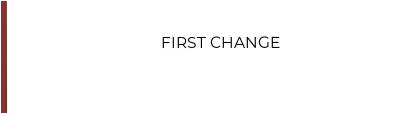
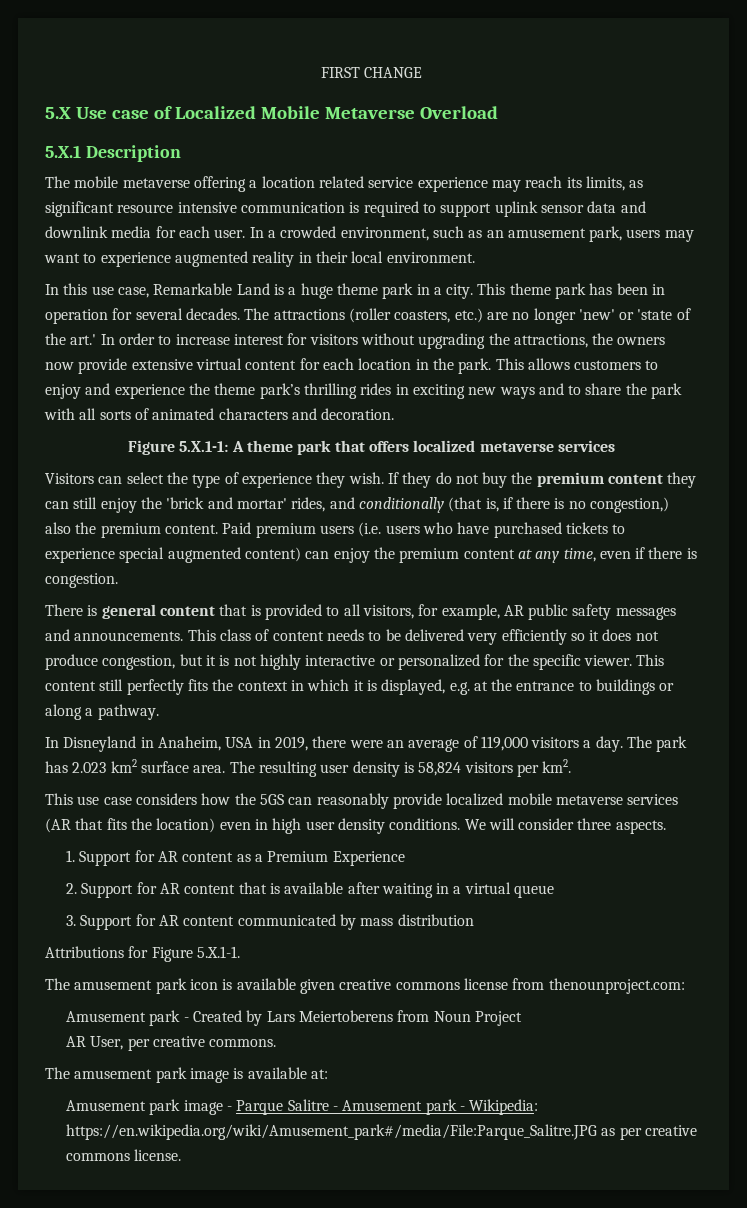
(281, 41) none -> [45,106,498,119] [45,145,181,162] [45,176,644,192] [45,201,646,217] [45,226,694,242] [44,251,475,267] [45,283,666,299] [45,308,691,324] [45,333,666,349] [45,358,659,374] [45,383,683,399] [44,408,395,420] [128,440,615,455] [45,472,697,488] [45,497,670,513] [45,522,626,538] [45,547,697,563] [45,573,118,588] [45,604,676,620] [45,629,659,645] [45,654,665,670] [45,679,675,695] [45,704,159,720] [45,736,688,752] [45,759,572,777] [45,793,679,809] [45,818,666,834] [65,850,405,866] [65,882,555,898] [65,914,474,930] [45,946,240,962] [45,978,685,994] [65,1010,522,1026] [65,1036,277,1051] [45,1067,328,1083] [65,1099,539,1115] [65,1124,697,1140] [65,1149,182,1161] // 5.X Use case of Localized Mobile Metaverse Overload // 5.X.1 Description // The mobile metaverse offering a location related service experience may reach its limits, as significant resource intensive communication is required to support uplink sensor data and downlink media for each user. In a crowded environment, such as an amusement park, users may want to experience augmented reality in their local environment. // In this use case, Remarkable Land is a huge theme park in a city. This theme park has been in operation for several decades. The attractions (roller coasters, etc.) are no longer 'new' or 'state of the art.' In order to increase interest for visitors without upgrading the attractions, the owners now provide extensive virtual content for each location in the park. This allows customers to enjoy and experience the theme park’s thrilling rides in exciting new ways and to share the park with all sorts of animated characters and decoration. // Figure 5.X.1-1: A theme park that offers localized metaverse services // Visitors can select the type of experience they wish. If they do not buy the premium content they can still enjoy the 'brick and mortar' rides, and conditionally (that is, if there is no congestion,) also the premium content. Paid premium users (i.e. users who have purchased tickets to experience special augmented content) can enjoy the premium content at any time, even if there is congestion. // There is general content that is provided to all visitors, for example, AR public safety messages and announcements. This class of content needs to be delivered very efficiently so it does not produce congestion, but it is not highly interactive or personalized for the specific viewer. This content still perfectly fits the context in which it is displayed, e.g. at the entrance to buildings or along a pathway. // In Disneyland in Anaheim, USA in 2019, there were an average of 119,000 visitors a day. The park has 2.023 km2 surface area. The resulting user density is 58,824 visitors per km2. // This use case considers how the 5GS can reasonably provide localized mobile metaverse services (AR that fits the location) even in high user density conditions. We will consider three aspects. // 1. Support for AR content as a Premium Experience // 2. Support for AR content that is available after waiting in a virtual queue // 3. Support for AR content communicated by mass distribution // Attributions for Figure 5.X.1-1. // The amusement park icon is available given creative commons license from thenounproject.com: // Amusement park - Created by Lars Meiertoberens from Noun Project // AR User, per creative commons. // The amusement park image is available at: // Amusement park image - Parque Salitre - Amusement park - Wikipedia: https://en.wikipedia.org/wiki/Amusement_park#/media/File:Parque_Salitre.JPG as per creative commons license.

